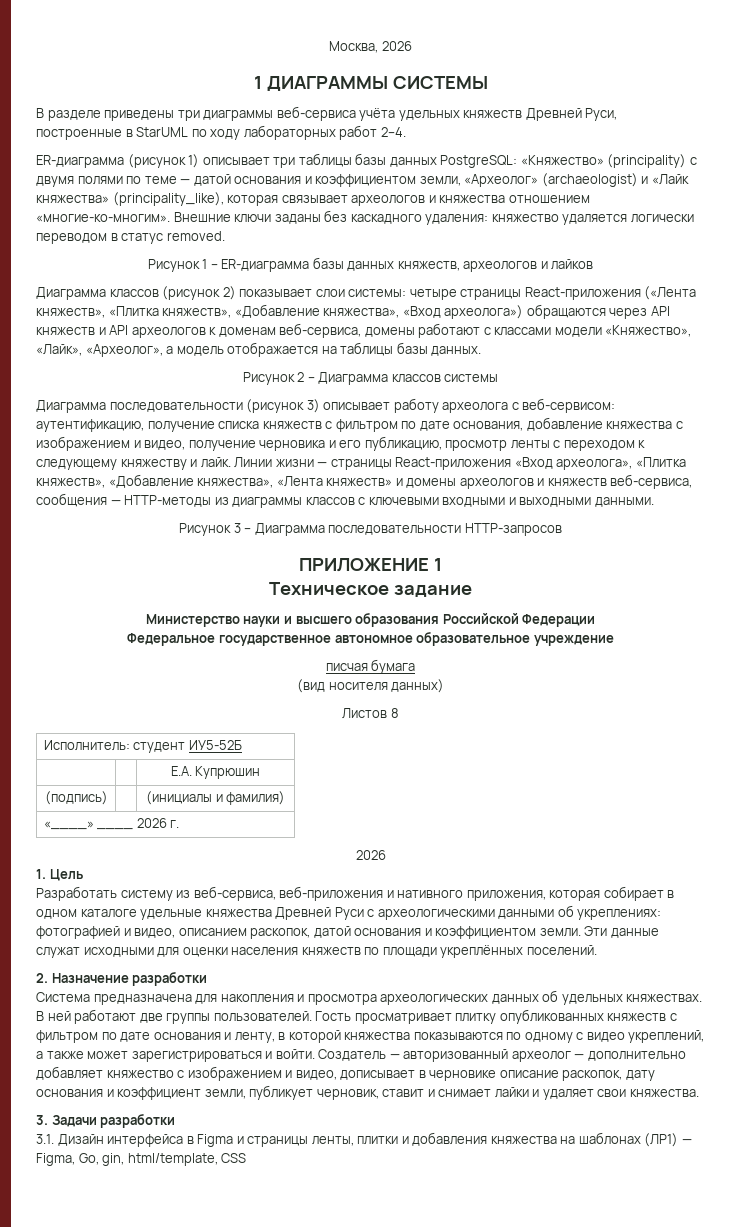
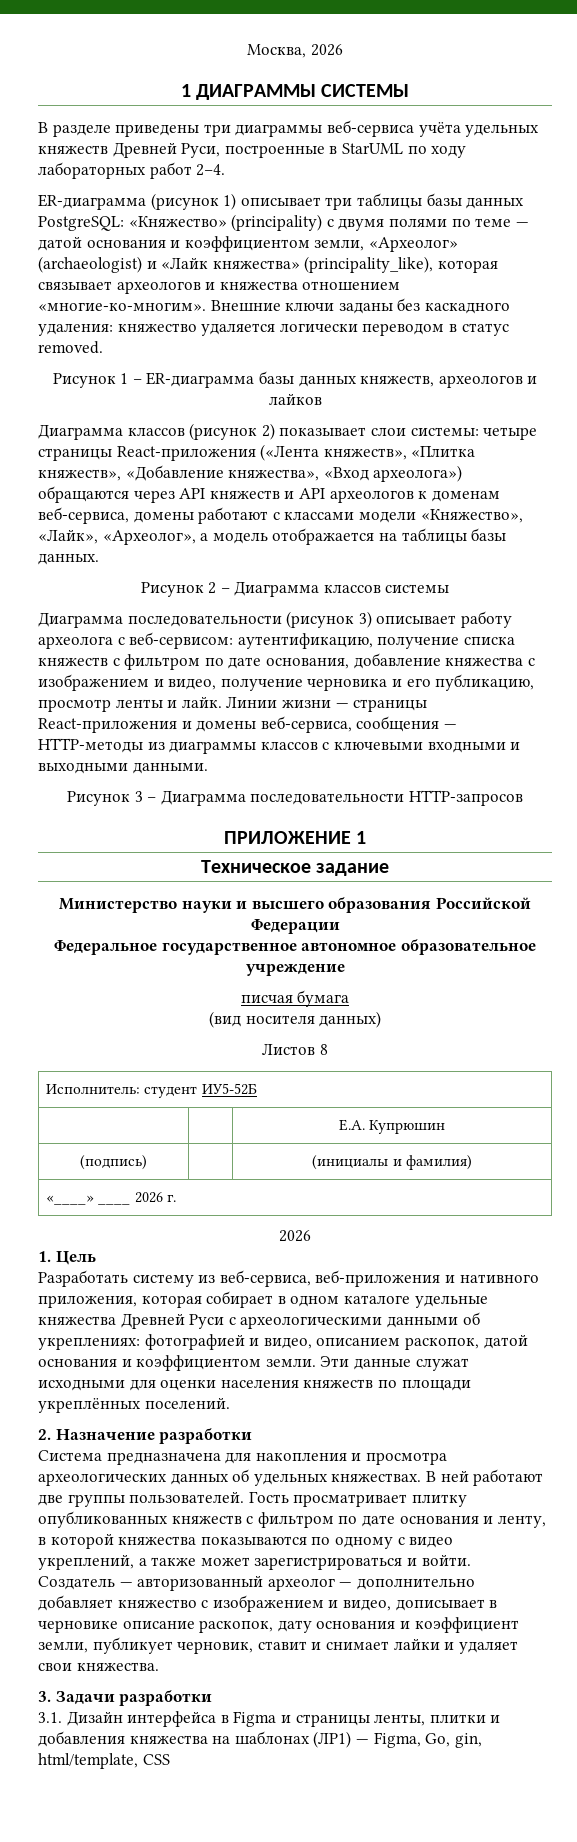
[553,440,646,451] [36,459,187,470] с переходом к следующему княжеству -> (163, 703) none
[514,457,686,470] [36,474,607,489] «Вход археолога», «Плитка княжеств», «Добавление княжества», «Лента княжеств» и домены археологов и княжеств -> [181,720,257,732] и домены

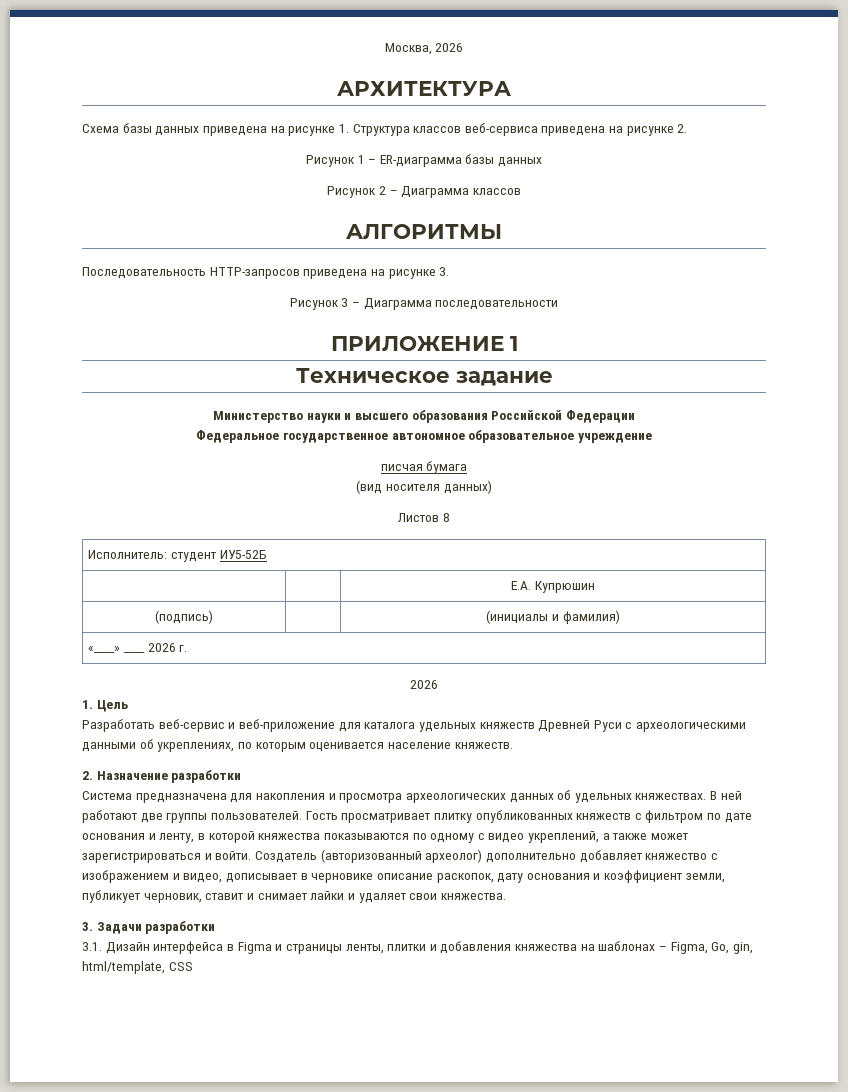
[180,84,410,100] [38,120,540,137] [38,142,467,158] [38,162,226,179] [38,193,525,210] [38,214,529,231] [38,236,458,252] [38,256,498,273] [38,281,401,294] [38,298,510,314] [38,323,509,336] [38,341,103,354] 1 ДИАГРАММЫ СИСТЕМЫ // В разделе приведены три диаграммы веб-сервиса учёта удельных княжеств Древней Руси, построенные в StarUML по ходу лабораторных работ 2–4. // ER-диаграмма (рисунок 1) описывает три таблицы базы данных PostgreSQL: «Княжество» (principality) с двумя полями по теме — датой основания и коэффициентом земли, «Археолог» (archaeologist) и «Лайк княжества» (principality_like), которая связывает археологов и княжества отношением «многие-ко-многим». Внешние ключи заданы без каскадного удаления: княжество удаляется логически переводом в статус removed. -> [337,81,512,96] [82,123,688,136] АРХИТЕКТУРА // Схема базы данных приведена на рисунке 1. Структура классов веб-сервиса приведена на рисунке 2.
[360,375,538,388] [268,393,322,405] [38,423,538,440] [38,444,476,461] [38,465,463,482] [38,486,500,503] [38,507,523,524] [38,528,507,545] [38,553,99,565] княжеств, археологов и лайков // Диаграмма классов (рисунок 2) показывает слои системы: четыре страницы React-приложения («Лента княжеств», «Плитка княжеств», «Добавление княжества», «Вход археолога») обращаются через API княжеств и API археологов к доменам веб-сервиса, домены работают с классами модели «Княжество», «Лайк», «Археолог», а модель отображается на таблицы базы данных. -> (543, 162) none
[385,584,450,593] [38,611,512,628] [38,632,515,649] [38,653,535,670] [38,674,535,691] [38,696,428,712] [38,716,457,733] [38,738,521,754] [38,762,208,774] системы // Диаграмма последовательности (рисунок 3) описывает работу археолога с веб-сервисом: аутентификацию, получение списка княжеств с фильтром по дате основания, добавление княжества с изображением и видео, получение черновика и его публикацию, просмотр ленты и лайк. Линии жизни — страницы React-приложения и домены веб-сервиса, сообщения — HTTP-методы из диаграммы классов с ключевыми входными и выходными данными. -> [346,224,502,239] [82,267,450,279] // АЛГОРИТМЫ // Последовательность HTTP-запросов приведена на рисунке 3.
[408,790,523,806] HTTP-запросов -> (559, 305) none
[132,1270,539,1287] [38,1291,488,1308] [38,1316,116,1325] систему из веб-сервиса, веб-приложения и нативного приложения, которая собирает в одном каталоге удельные княжества -> [158,719,535,732] веб-сервис и веб-приложение для каталога удельных княжеств
[38,1334,528,1350] [38,1355,469,1371] [38,1379,471,1391] [38,1397,230,1413] укреплениях: фотографией и видео, описанием раскопок, датой основания и коэффициентом земли. Эти данные служат исходными для оценки населения княжеств по площади укреплённых поселений. -> [157,742,513,752] укреплениях, по которым оценивается население княжеств.
[119,1575,353,1591] — авторизованный археолог — -> [320,849,483,863] (авторизованный археолог)
[313,1731,369,1748] (ЛР1) — -> [659,946,668,951] –

